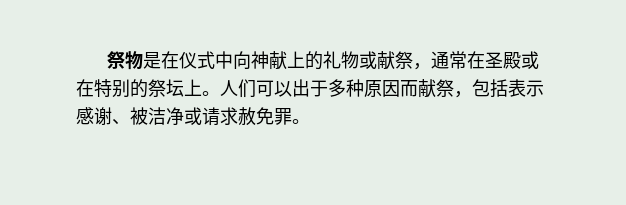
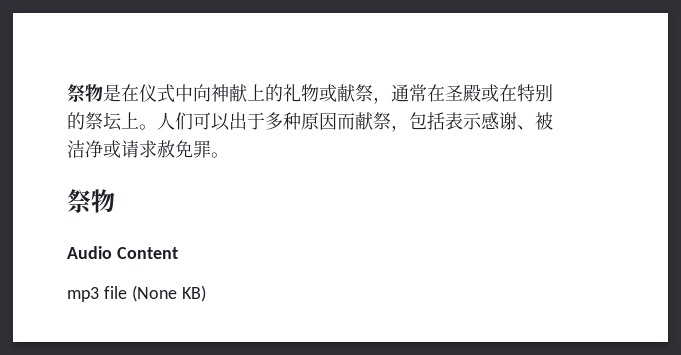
(310, 121) none -> [67,189,115,213] [67,246,178,259] [67,285,206,302] // 祭物 // Audio Content // mp3 file (None KB)

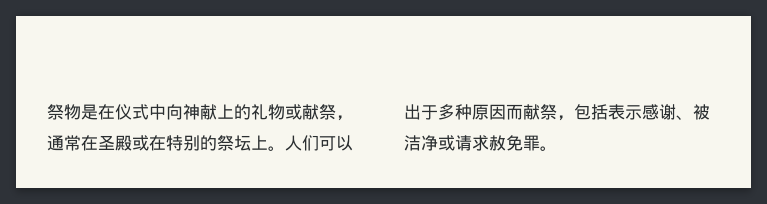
[67,189,115,213] [67,246,178,259] [67,285,206,302] // 祭物 // Audio Content // mp3 file (None KB) -> (557, 148) none

